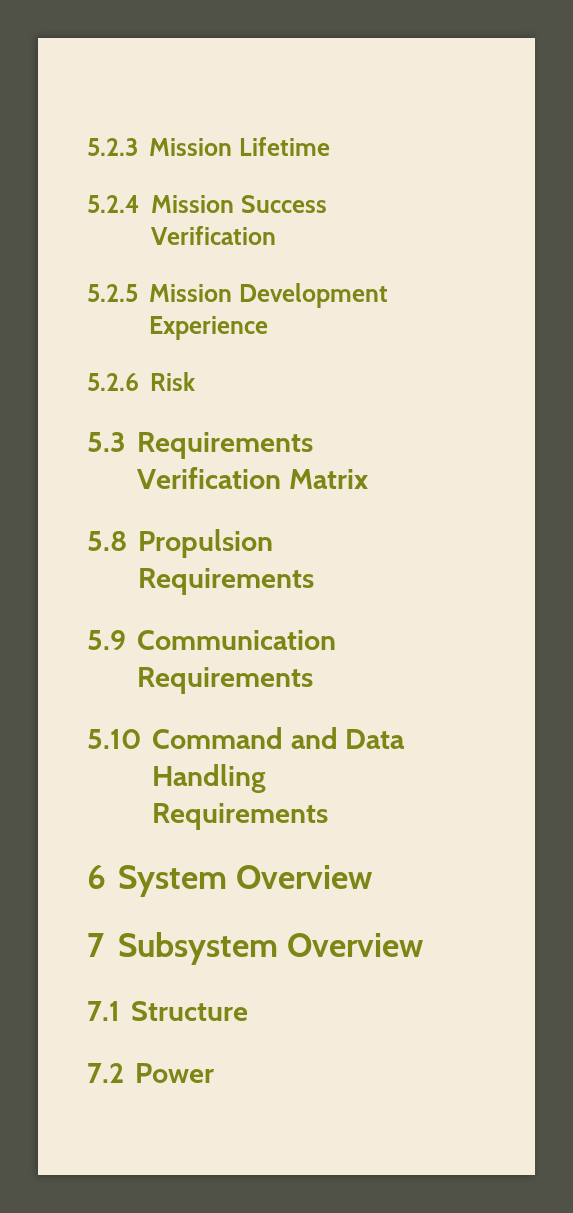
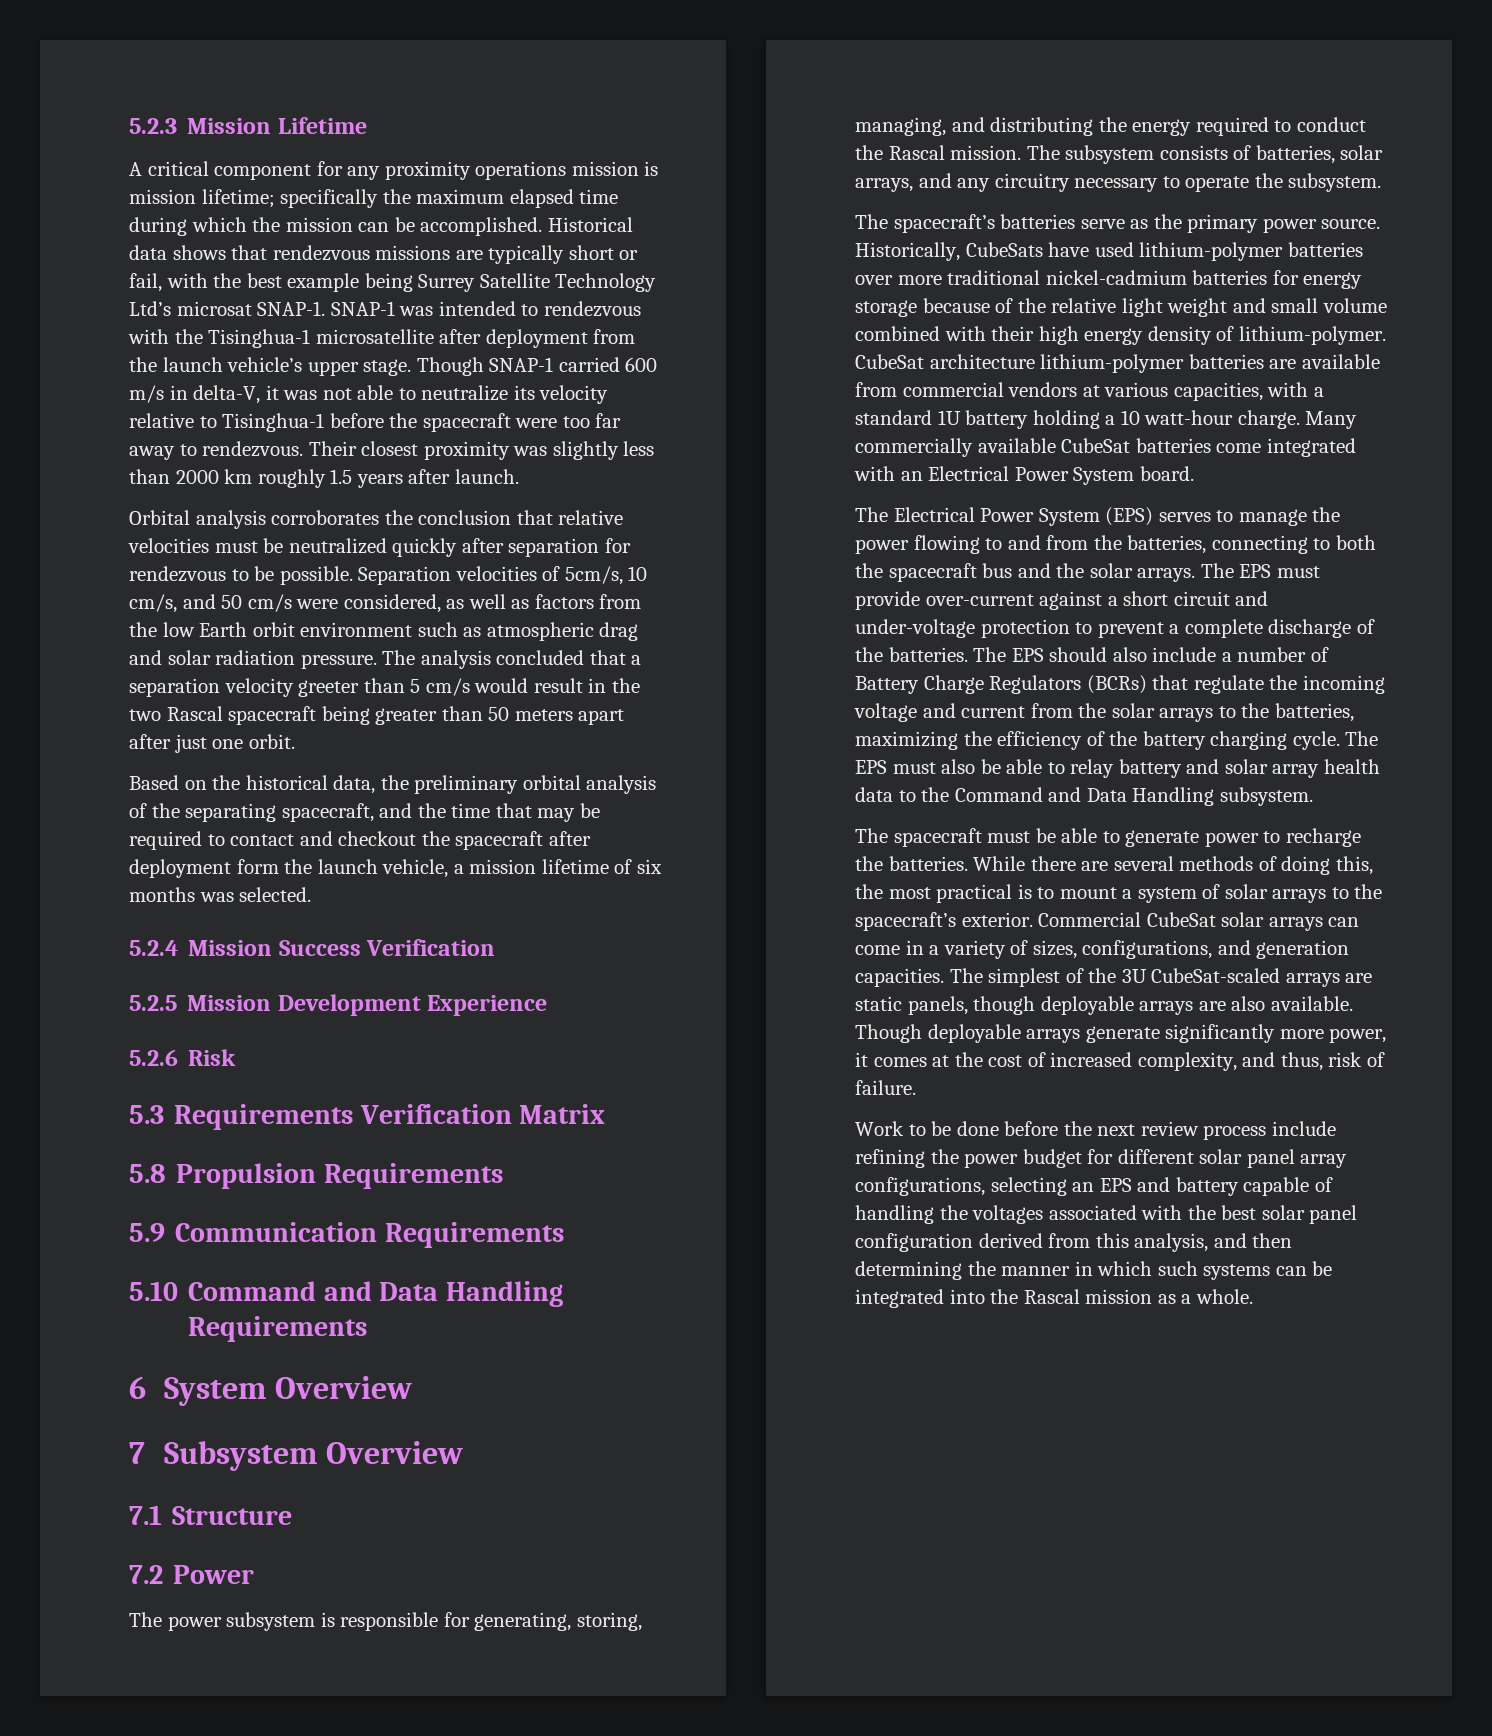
(330, 146) none -> [129,161,659,180] [129,189,619,208] [129,217,633,236] [129,245,639,264] [129,273,657,292] [129,301,641,317] [128,329,636,348] [129,357,658,376] [129,385,609,404] [129,413,622,432] [129,441,655,460] [129,469,519,488] [129,510,624,529] [128,538,631,557] [129,566,648,585] [129,594,642,613] [129,622,639,641] [129,650,642,669] [129,678,640,697] [129,706,625,725] [129,734,295,753] [129,775,657,794] [129,803,600,822] [129,831,591,850] [129,859,662,878] [129,887,312,902] // A critical component for any proximity operations mission is mission lifetime; specifically the maximum elapsed time during which the mission can be accomplished. Historical data shows that rendezvous missions are typically short or fail, with the best example being Surrey Satellite Technology Ltd’s microsat SNAP-1. SNAP-1 was intended to rendezvous with the Tisinghua-1 microsatellite after deployment from the launch vehicle’s upper stage. Though SNAP-1 carried 600 m/s in delta-V, it was not able to neutralize its velocity relative to Tisinghua-1 before the spacecraft were too far away to rendezvous. Their closest proximity was slightly less than 2000 km roughly 1.5 years after launch. // Orbital analysis corroborates the conclusion that relative velocities must be neutralized quickly after separation for rendezvous to be possible. Separation velocities of 5cm/s, 10 cm/s, and 50 cm/s were considered, as well as factors from the low Earth orbit environment such as atmospheric drag and solar radiation pressure. The analysis concluded that a separation velocity greeter than 5 cm/s would result in the two Rascal spacecraft being greater than 50 meters apart after just one orbit. // Based on the historical data, the preliminary orbital analysis of the separating spacecraft, and the time that may be required to contact and checkout the spacecraft after deployment form the launch vehicle, a mission lifetime of six months was selected.
(214, 1073) none -> [129,1612,642,1631] [855,117,1366,136] [855,145,1384,164] [855,173,1382,192] [855,214,1381,233] [855,242,1363,261] [855,270,1363,289] [855,298,1387,317] [855,326,1386,345] [855,354,1380,373] [855,382,1324,401] [855,410,1358,429] [855,438,1356,457] [854,466,1194,485] [855,507,1341,526] [855,535,1376,554] [855,563,1320,582] [855,591,1269,610] [855,619,1375,638] [855,647,1329,662] [855,675,1385,694] [854,703,1354,722] [855,731,1379,750] [855,759,1380,778] [855,787,1313,806] [855,828,1361,847] [855,856,1373,875] [855,884,1383,903] [855,912,1360,931] [855,940,1350,959] [855,968,1373,987] [855,996,1353,1015] [855,1024,1387,1043] [855,1052,1385,1071] [855,1080,916,1095] [855,1121,1336,1140] [855,1149,1348,1168] [855,1177,1333,1196] [855,1205,1358,1224] [855,1233,1293,1252] [855,1261,1333,1280] [855,1289,1253,1308] // The power subsystem is responsible for generating, storing, managing, and distributing the energy required to conduct the Rascal mission. The subsystem consists of batteries, solar arrays, and any circuitry necessary to operate the subsystem. // The spacecraft’s batteries serve as the primary power source. Historically, CubeSats have used lithium-polymer batteries over more traditional nickel-cadmium batteries for energy storage because of the relative light weight and small volume combined with their high energy density of lithium-polymer. CubeSat architecture lithium-polymer batteries are available from commercial vendors at various capacities, with a standard 1U battery holding a 10 watt-hour charge. Many commercially available CubeSat batteries come integrated with an Electrical Power System board. // The Electrical Power System (EPS) serves to manage the power flowing to and from the batteries, connecting to both the spacecraft bus and the solar arrays. The EPS must provide over-current against a short circuit and under-voltage protection to prevent a complete discharge of the batteries. The EPS should also include a number of Battery Charge Regulators (BCRs) that regulate the incoming voltage and current from the solar arrays to the batteries, maximizing the efficiency of the battery charging cycle. The EPS must also be able to relay battery and solar array health data to the Command and Data Handling subsystem. // The spacecraft must be able to generate power to recharge the batteries. While there are several methods of doing this, the most practical is to mount a system of solar arrays to the spacecraft’s exterior. Commercial CubeSat solar arrays can come in a variety of sizes, configurations, and generation capacities. The simplest of the 3U CubeSat-scaled arrays are static panels, though deployable arrays are also available. Though deployable arrays generate significantly more power, it comes at the cost of increased complexity, and thus, risk of failure. // Work to be done before the next review process include refining the power budget for different solar panel array configurations, selecting an EPS and battery capable of handling the voltages associated with the best solar panel configuration derived from this analysis, and then determining the manner in which such systems can be integrated into the Rascal mission as a whole.

